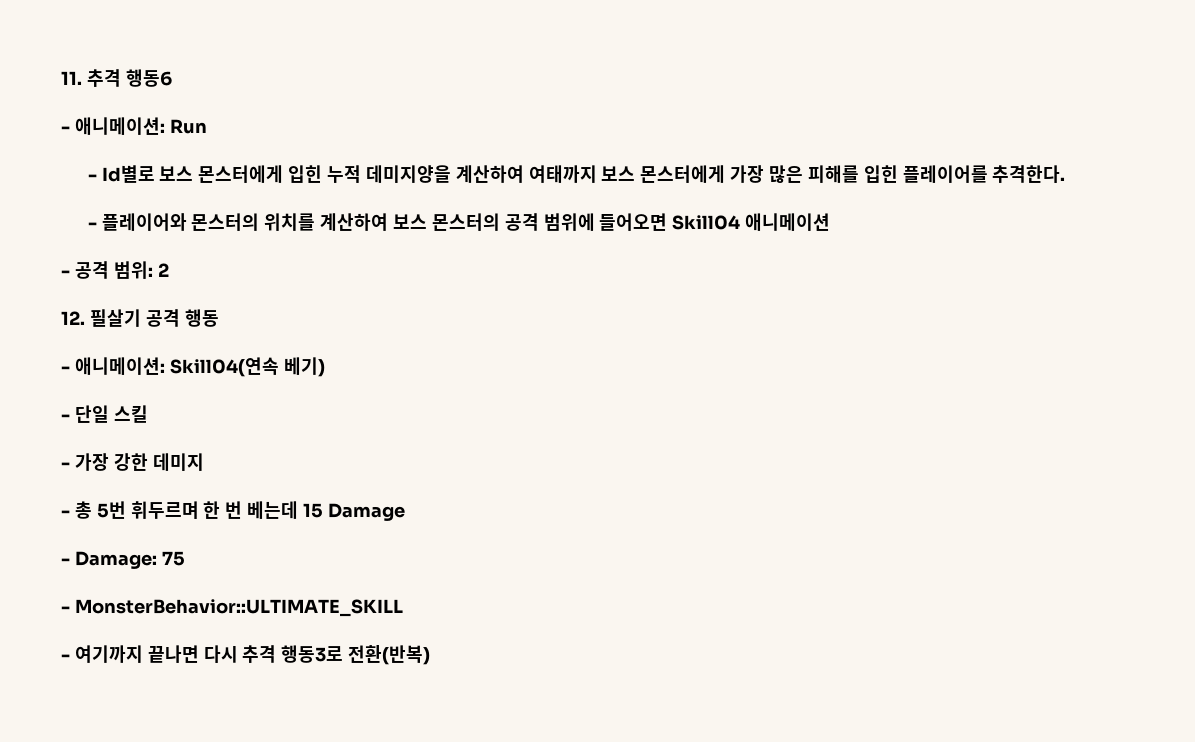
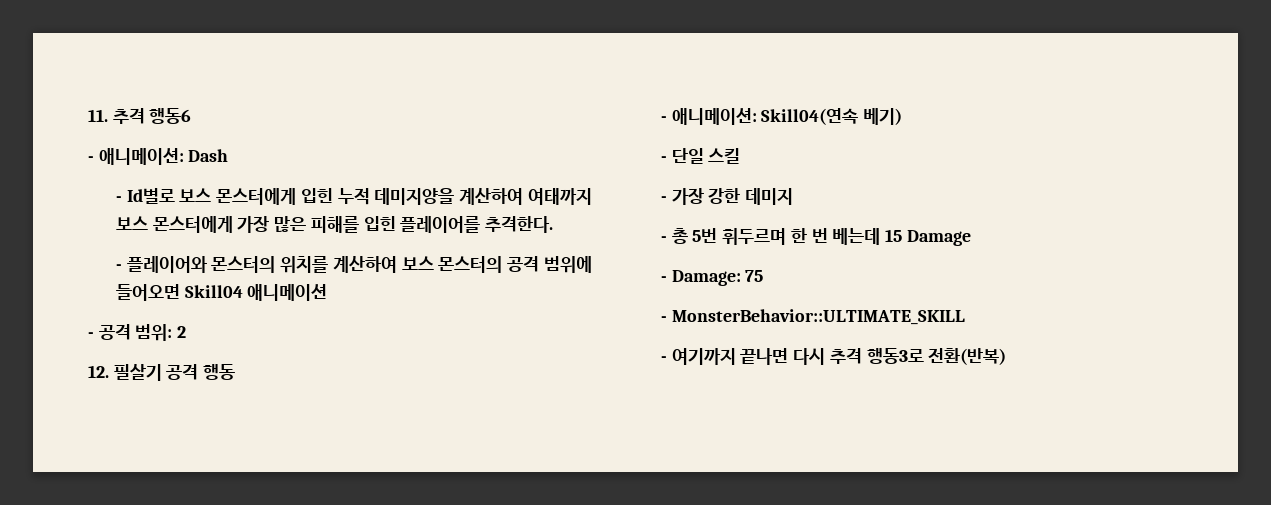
[169,119,207,134] Run -> [188,149,229,162] Dash

